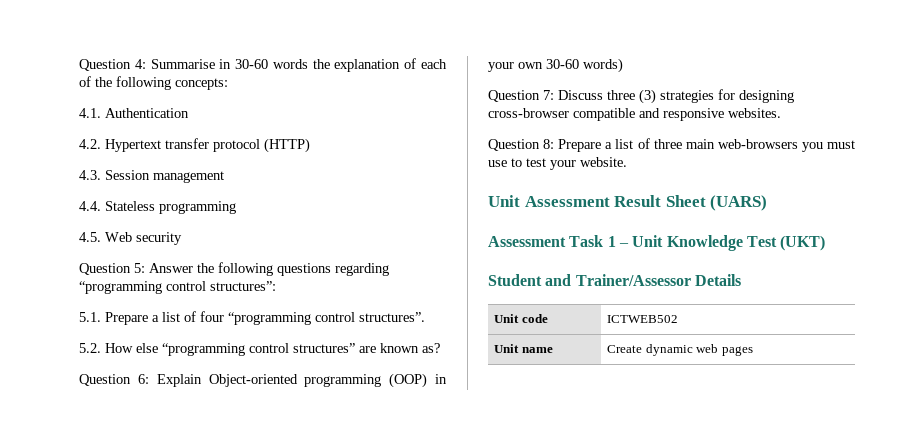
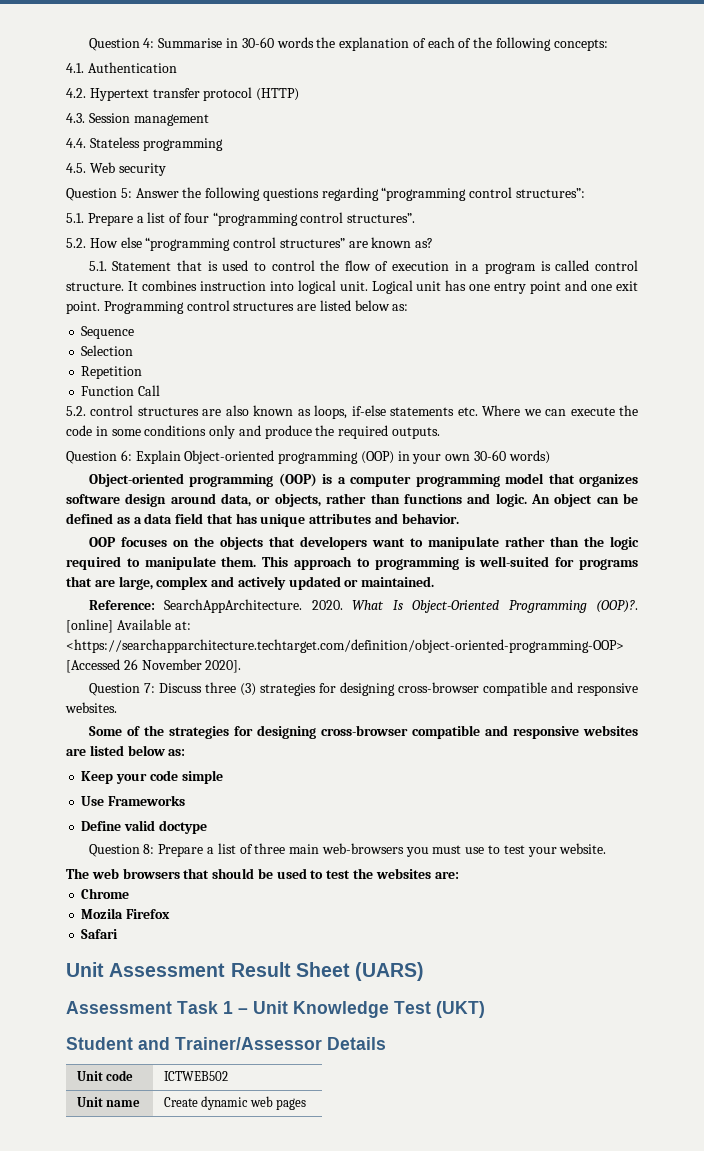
(440, 348) none -> [88,260,638,274] [66,280,638,294] [66,300,409,314] [81,326,135,339] [81,345,134,356] [81,366,143,379] [81,385,161,396] [66,405,638,419] [66,425,441,439] // 5.1. Statement that is used to control the flow of execution in a program is called control structure. It combines instruction into logical unit. Logical unit has one entry point and one exit point. Programming control structures are listed below as: // Sequence // Selection // Repetition // Function Call // 5.2. control structures are also known as loops, if-else statements etc. Where we can execute the code in some conditions only and produce the required outputs.
(623, 65) none -> [88,473,639,487] [66,493,638,507] [66,513,459,527] [88,536,639,550] [66,556,638,570] [66,576,435,590] [88,599,638,613] [66,619,191,633] [66,639,624,653] [66,659,242,673] // Object-oriented programming (OOP) is a computer programming model that organizes software design around data, or objects, rather than functions and logic. An object can be defined as a data field that has unique attributes and behavior. // OOP focuses on the objects that developers want to manipulate rather than the logic required to manipulate them. This approach to programming is well-suited for programs that are large, complex and actively updated or maintained. // Reference: SearchAppArchitecture. 2020. What Is Object-Oriented Programming (OOP)?. [online] Available at: <https://searchapparchitecture.techtarget.com/definition/object-oriented-programming-OOP> [Accessed 26 November 2020].
(781, 113) none -> [88,725,638,739] [66,745,186,756] [81,770,223,784] [81,795,186,806] [81,820,207,834] // Some of the strategies for designing cross-browser compatible and responsive websites are listed below as: // Keep your code simple // Use Frameworks // Define valid doctype
(627, 162) none -> [66,868,459,879] [81,888,130,899] [81,908,171,919] [81,929,119,939] // The web browsers that should be used to test the websites are: // Chrome // Mozila Firefox // Safari

